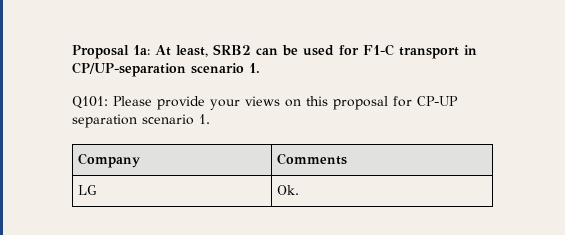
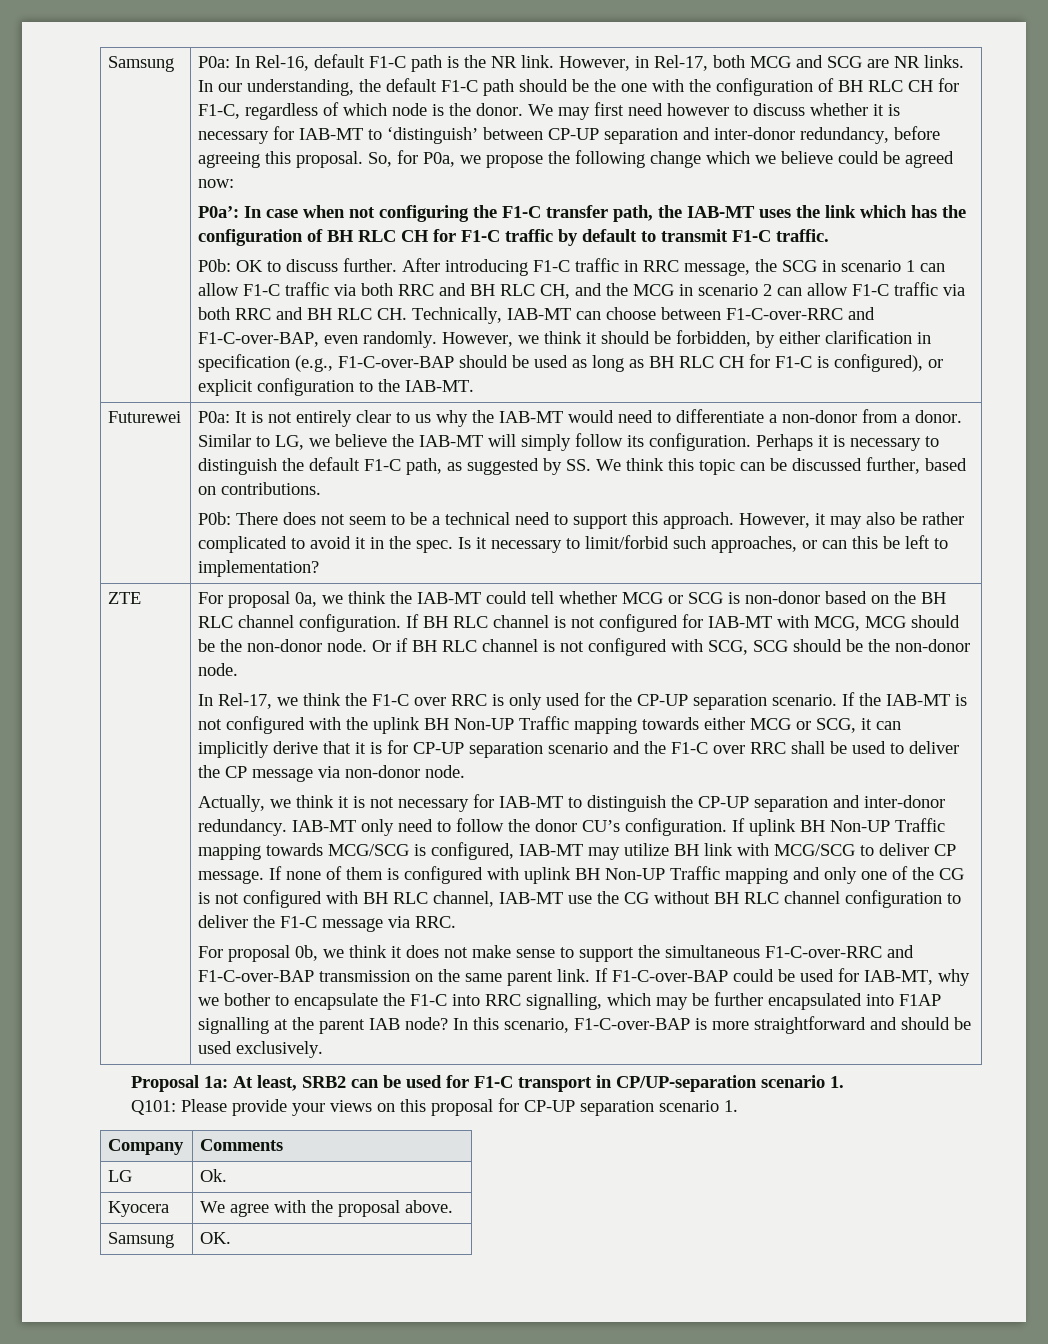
(72, 52) none -> [108,56,175,72] [198,54,965,72] [198,78,960,96] [198,102,901,120] [198,126,941,144] [198,150,955,168] [198,179,235,188] [198,205,967,222] [198,229,830,246] [198,258,946,276] [198,282,966,299] [198,307,876,324] [198,330,932,348] [198,354,944,372] [198,378,475,396] [108,411,182,423] [198,409,963,427] [198,433,940,451] [198,457,968,475] [198,482,322,495] [198,512,965,529] [198,535,949,553] [198,560,320,577] [108,592,142,604] [198,591,947,608] [198,614,961,632] [198,638,971,656] [198,663,239,676] [198,692,968,710] [198,716,902,734] [198,740,960,758] [198,765,466,782] [198,794,946,812] [198,818,946,836] [198,842,957,860] [198,866,965,884] [198,890,962,908] [198,915,457,932] [198,945,915,962] [198,968,971,986] [198,992,942,1010] [198,1016,972,1034] [198,1041,324,1058] Samsung | P0a: In Rel-16, default F1-C path is the NR link. However, in Rel-17, both MCG and SCG are NR links. In our understanding, the default F1-C path should be the one with the configuration of BH RLC CH for F1-C, regardless of which node is the donor. We may first need however to discuss whether it is necessary for IAB-MT to ‘distinguish’ between CP-UP separation and inter-donor redundancy, before agreeing this proposal. So, for P0a, we propose the following change which we believe could be agreed now: // P0a’: In case when not configuring the F1-C transfer path, the IAB-MT uses the link which has the configuration of BH RLC CH for F1-C traffic by default to transmit F1-C traffic. // P0b: OK to discuss further. After introducing F1-C traffic in RRC message, the SCG in scenario 1 can allow F1-C traffic via both RRC and BH RLC CH, and the MCG in scenario 2 can allow F1-C traffic via both RRC and BH RLC CH. Technically, IAB-MT can choose between F1-C-over-RRC and F1-C-over-BAP, even randomly. However, we think it should be forbidden, by either clarification in specification (e.g., F1-C-over-BAP should be used as long as BH RLC CH for F1-C is configured), or explicit configuration to the IAB-MT. // Futurewei | P0a: It is not entirely clear to us why the IAB-MT would need to differentiate a non-donor from a donor. Similar to LG, we believe the IAB-MT will simply follow its configuration. Perhaps it is necessary to distinguish the default F1-C path, as suggested by SS. We think this topic can be discussed further, based on contributions. // P0b: There does not seem to be a technical need to support this approach. However, it may also be rather complicated to avoid it in the spec. Is it necessary to limit/forbid such approaches, or can this be left to implementation? // ZTE | For proposal 0a, we think the IAB-MT could tell whether MCG or SCG is non-donor based on the BH RLC channel configuration. If BH RLC channel is not configured for IAB-MT with MCG, MCG should be the non-donor node. Or if BH RLC channel is not configured with SCG, SCG should be the non-donor node. // In Rel-17, we think the F1-C over RRC is only used for the CP-UP separation scenario. If the IAB-MT is not configured with the uplink BH Non-UP Traffic mapping towards either MCG or SCG, it can implicitly derive that it is for CP-UP separation scenario and the F1-C over RRC shall be used to deliver the CP message via non-donor node. // Actually, we think it is not necessary for IAB-MT to distinguish the CP-UP separation and inter-donor redundancy. IAB-MT only need to follow the donor CU’s configuration. If uplink BH Non-UP Traffic mapping towards MCG/SCG is configured, IAB-MT may utilize BH link with MCG/SCG to deliver CP message. If none of them is configured with uplink BH Non-UP Traffic mapping and only one of the CG is not configured with BH RLC channel, IAB-MT use the CG without BH RLC channel configuration to deliver the F1-C message via RRC. // For proposal 0b, we think it does not make sense to support the simultaneous F1-C-over-RRC and F1-C-over-BAP transmission on the same parent link. If F1-C-over-BAP could be used for IAB-MT, why we bother to encapsulate the F1-C into RRC signalling, which may be further encapsulated into F1AP signalling at the parent IAB node? In this scenario, F1-C-over-BAP is more straightforward and should be used exclusively. //
(299, 190) none -> [108,1201,170,1217] [200,1200,454,1217] [108,1232,175,1248] [200,1232,232,1244] // Kyocera | We agree with the proposal above. // Samsung | OK.

